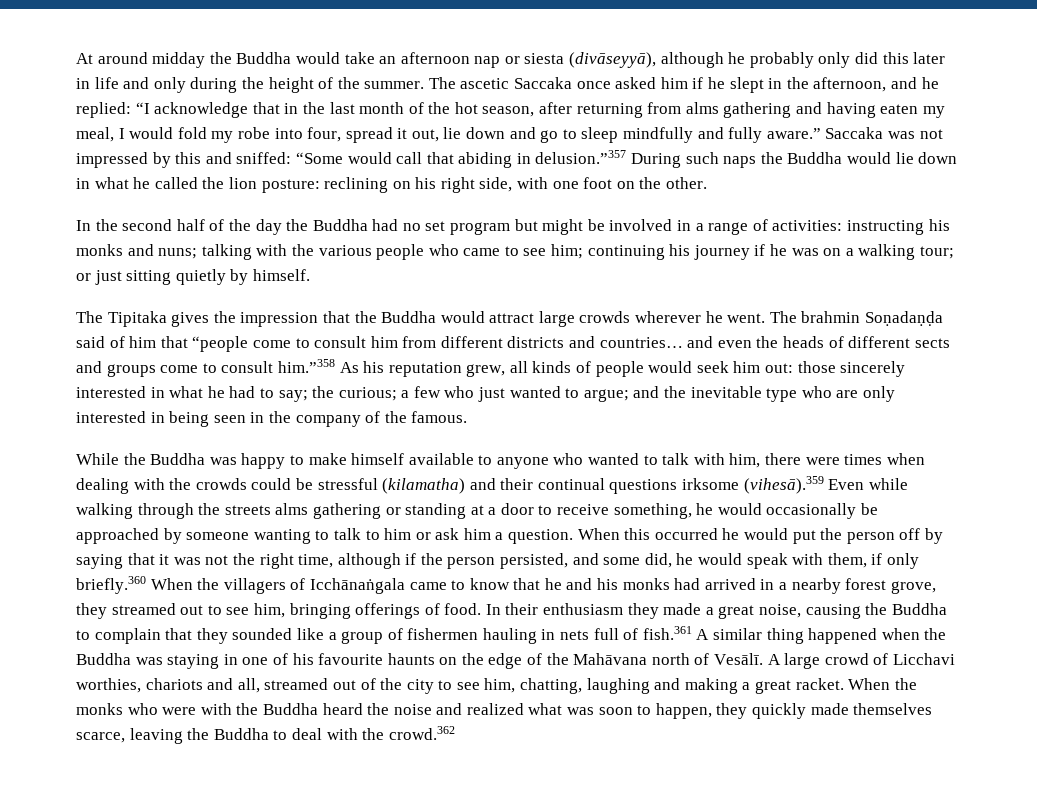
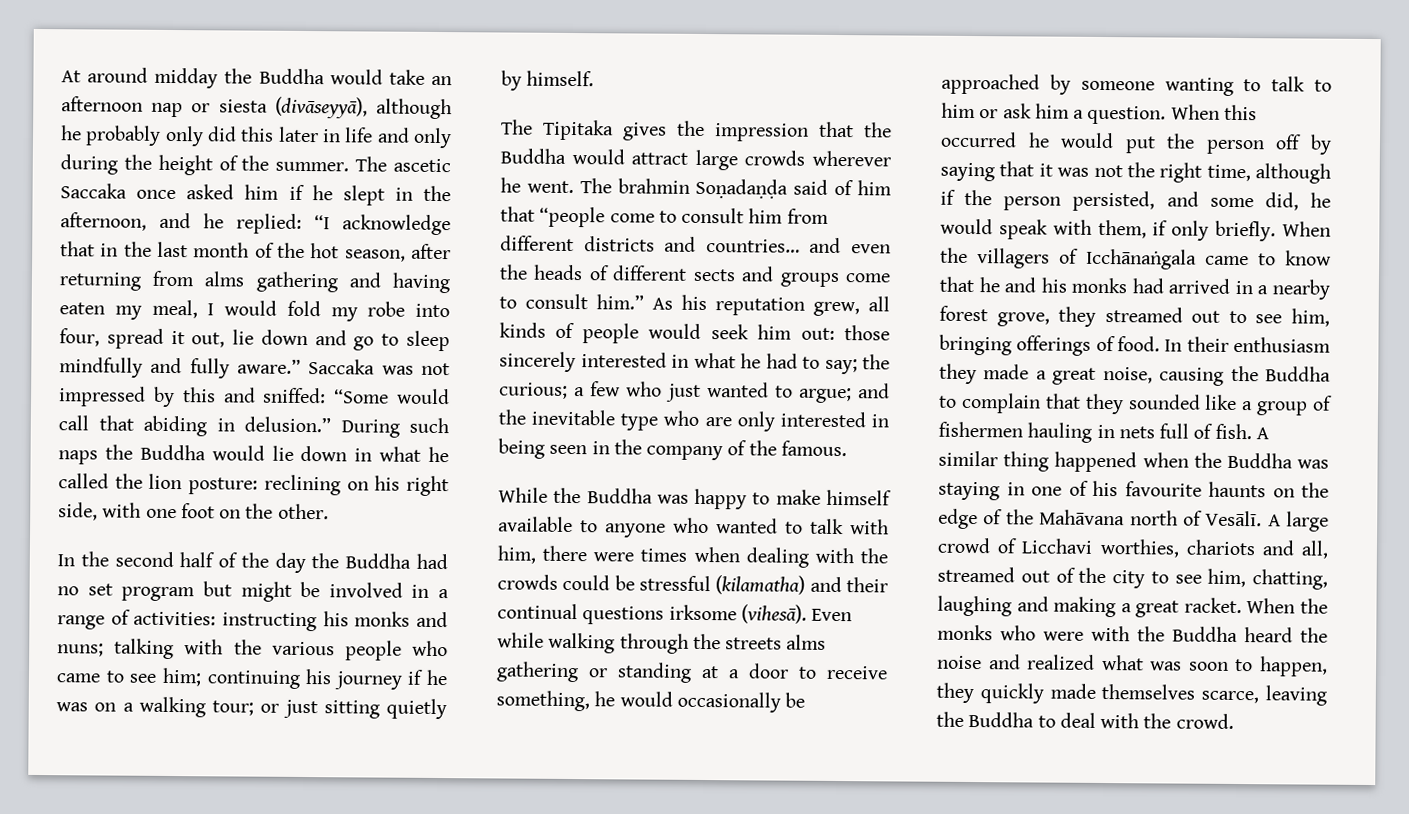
[535,150,627,164] delusion.”357 -> [244,416,331,433] delusion.”
[277,359,335,373] him.”358 -> [596,294,644,310] him.”
[743,476,824,494] (vihesā).359 -> [740,604,807,624] (vihesā).
[76,576,146,594] briefly.360 -> [1215,220,1277,242] briefly.
[642,626,692,640] fish.361 -> [1214,423,1252,440] fish.
[388,726,455,740] crowd.362 -> [1175,713,1234,729] crowd.

